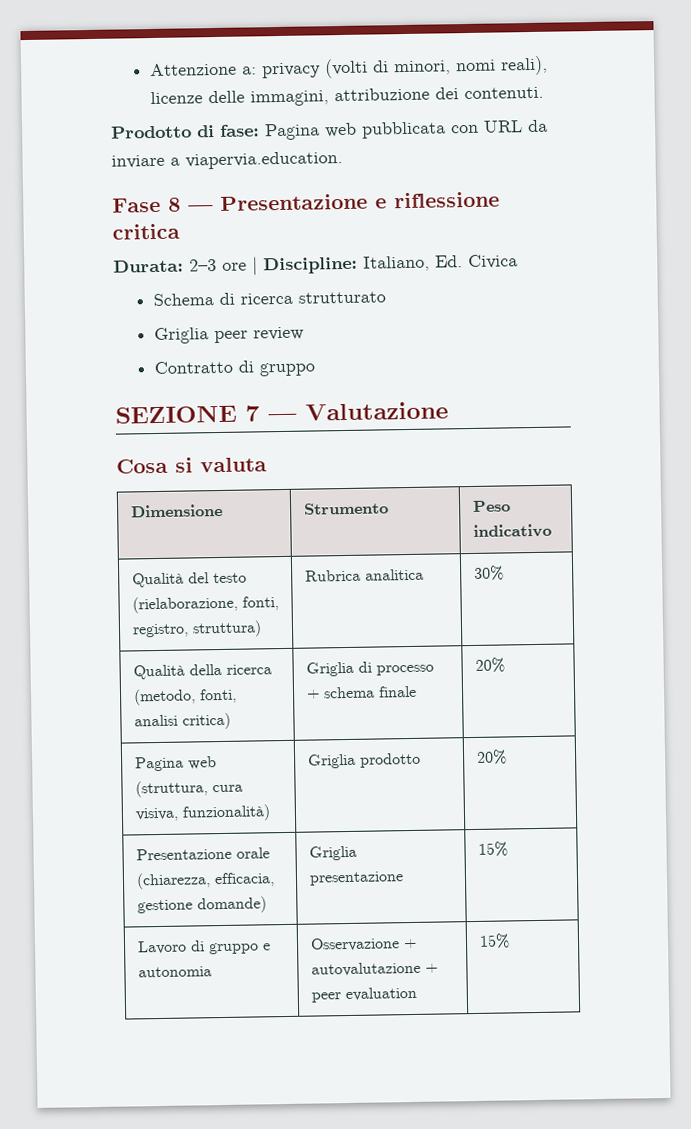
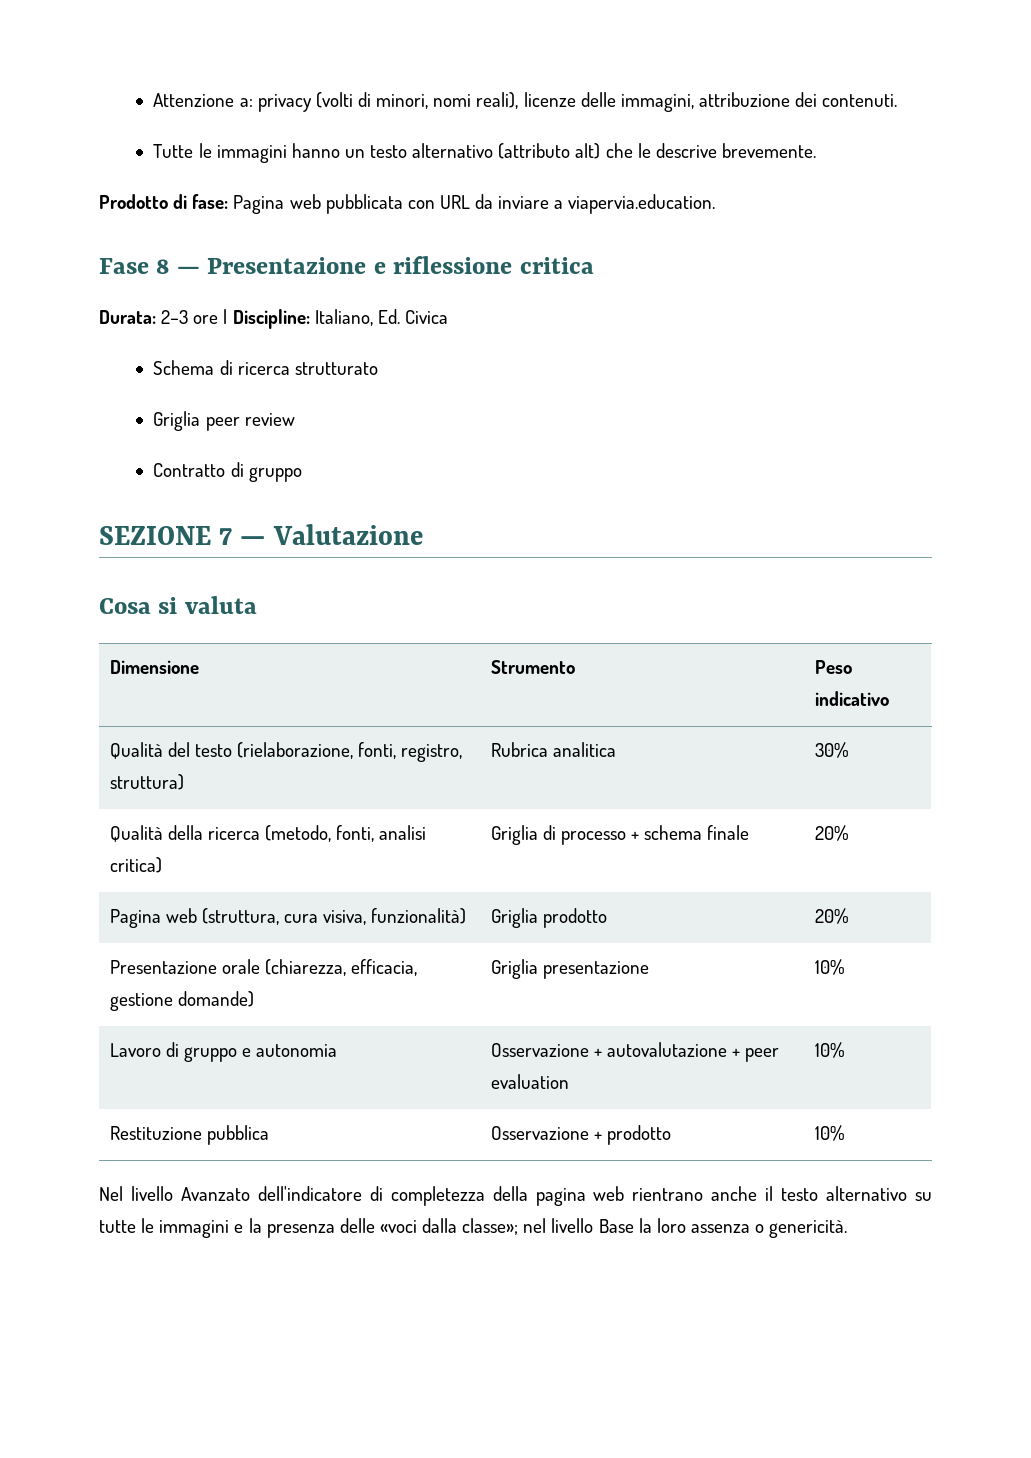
(545, 93) none -> [153,143,817,163] // Tutte le immagini hanno un testo alternativo (attributo alt) che le descrive brevemente.
[477,841,508,857] 15% -> [814,959,845,975] 10%
[478,933,510,949] 15% -> [814,1042,845,1058] [109,1125,269,1145] [490,1125,671,1145] [814,1125,845,1141] [99,1186,933,1206] [99,1218,848,1238] 10% // Restituzione pubblica | Osservazione + prodotto | 10% // Nel livello Avanzato dell'indicatore di completezza della pagina web rientrano anche il testo alternativo su tutte le immagini e la presenza delle «voci dalla classe»; nel livello Base la loro assenza o genericità.

